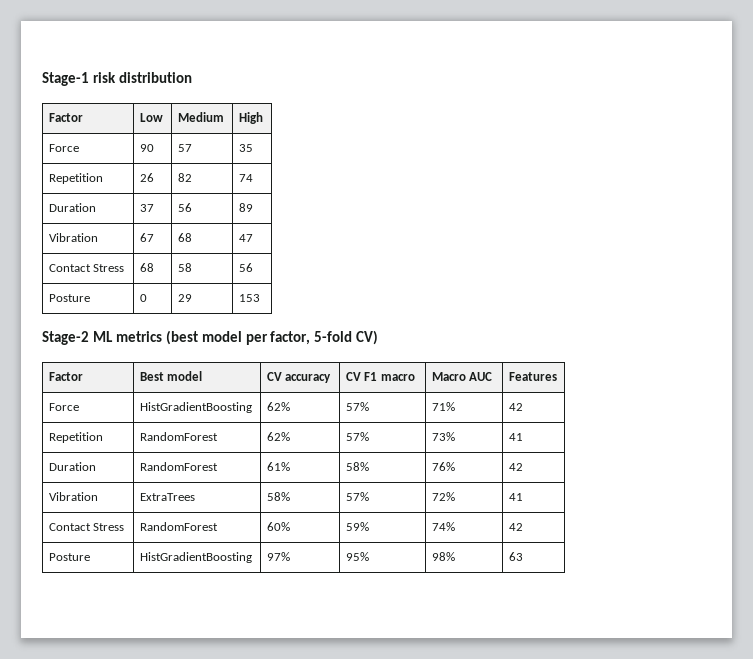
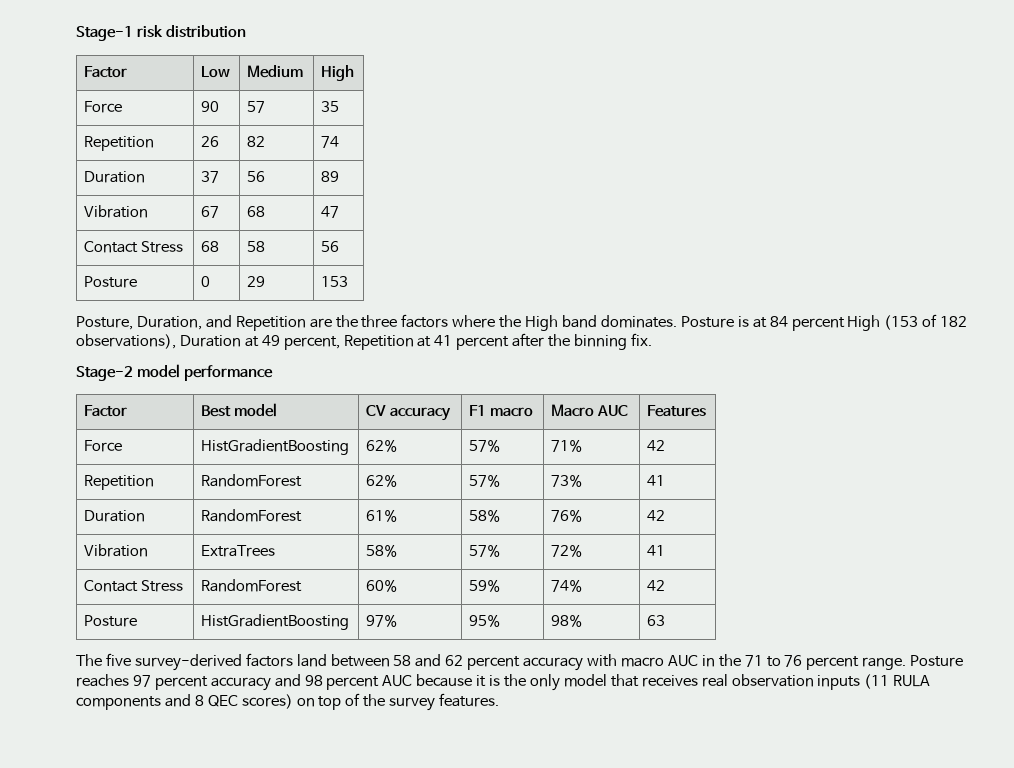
[42,330,379,345] Stage-2 ML metrics (best model per factor, 5-fold CV) -> [76,314,968,331] [76,333,652,350] [76,364,273,381] Posture, Duration, and Repetition are the three factors where the High band dominates. Posture is at 84 percent High (153 of 182 observations), Duration at 49 percent, Repetition at 41 percent after the binning fix. // Stage-2 model performance
[345,372,361,381] CV -> (452, 414) none
(523, 556) none -> [76,653,964,671] [76,674,931,691] [76,693,500,711] // The five survey-derived factors land between 58 and 62 percent accuracy with macro AUC in the 71 to 76 percent range. Posture reaches 97 percent accuracy and 98 percent AUC because it is the only model that receives real observation inputs (11 RULA components and 8 QEC scores) on top of the survey features.

